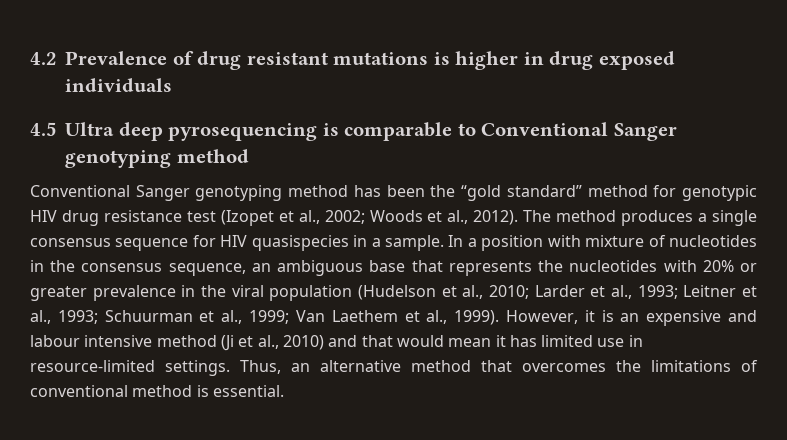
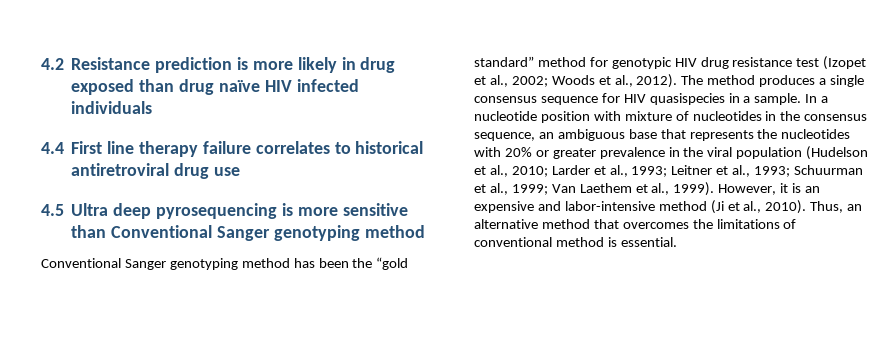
[65,51,675,70] [65,78,172,92] Prevalence of drug resistant mutations is higher in drug exposed individuals -> [71,57,396,73] [71,79,359,95] [71,101,153,114] [41,141,424,157] [71,163,240,179] Resistance prediction is more likely in drug exposed than drug naïve HIV infected individuals // 4.4 First line therapy failure correlates to historical antiretroviral drug use
[344,122,476,141] comparable to -> [297,203,408,216] [71,225,107,238] more sensitive than
(477, 242) none -> [474,111,537,121] nucleotide
[30,335,153,347] labour intensive -> [564,201,655,211] labor-intensive
[282,335,643,350] [30,360,230,376] 2010) and that would mean it has limited use in resource-limited settings. -> [765,200,807,214] 2010).

